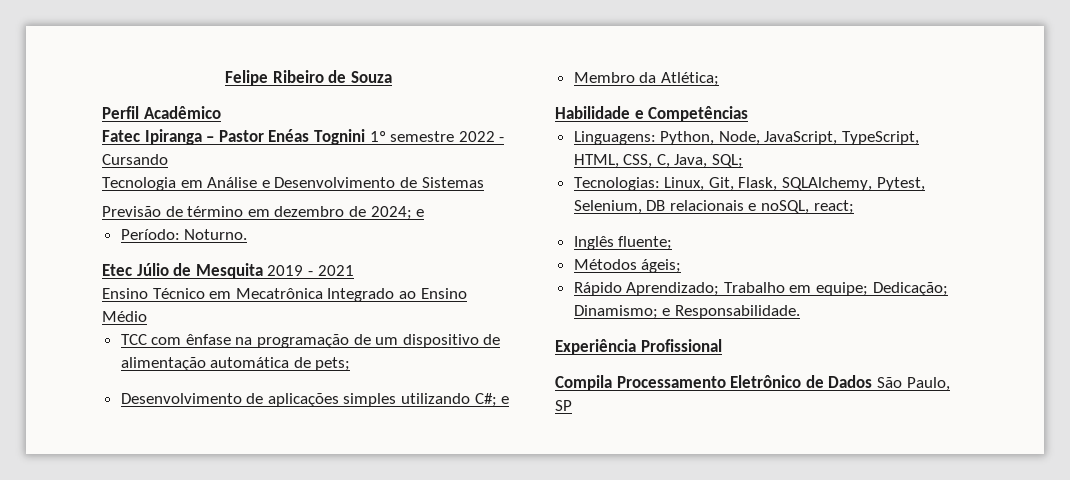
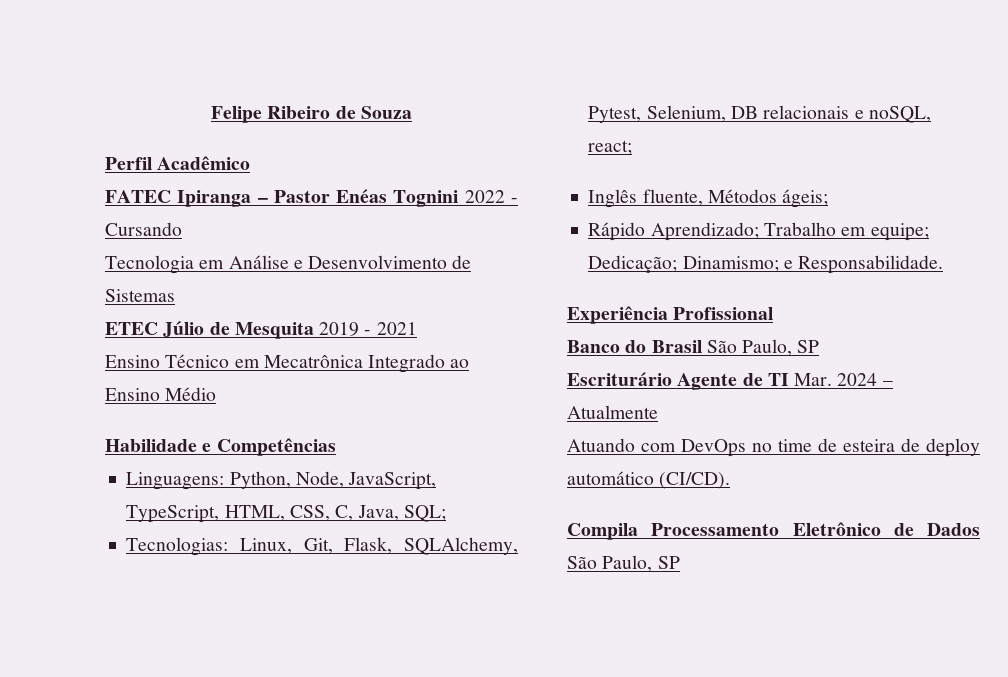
[102,130,140,142] Fatec -> [105,190,171,203] FATEC
[369,131,455,142] 1º semestre -> (459, 198) none
[102,206,425,220] [120,229,248,240] [102,264,132,276] Previsão de término em dezembro de 2024; e // Período: Noturno. // Etec -> [105,322,158,335] ETEC
[120,334,501,348] [120,357,351,371] [120,393,510,407] [573,72,719,86] // TCC com ênfase na programação de um dispositivo de alimentação automática de pets; // Desenvolvimento de aplicações simples utilizando C#; e // Membro da Atlética; -> (217, 394) none
[618,236,673,250] fluente; // -> [642,189,703,206] fluente,
(722, 345) none -> [567,339,820,356] [567,372,893,390] [567,405,658,419] [567,438,980,457] [567,471,731,489] // Banco do Brasil São Paulo, SP // Escriturário Agente de TI Mar. 2024 – Atualmente // Atuando com DevOps no time de esteira de deploy automático (CI/CD).

